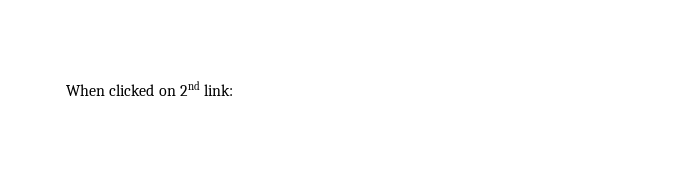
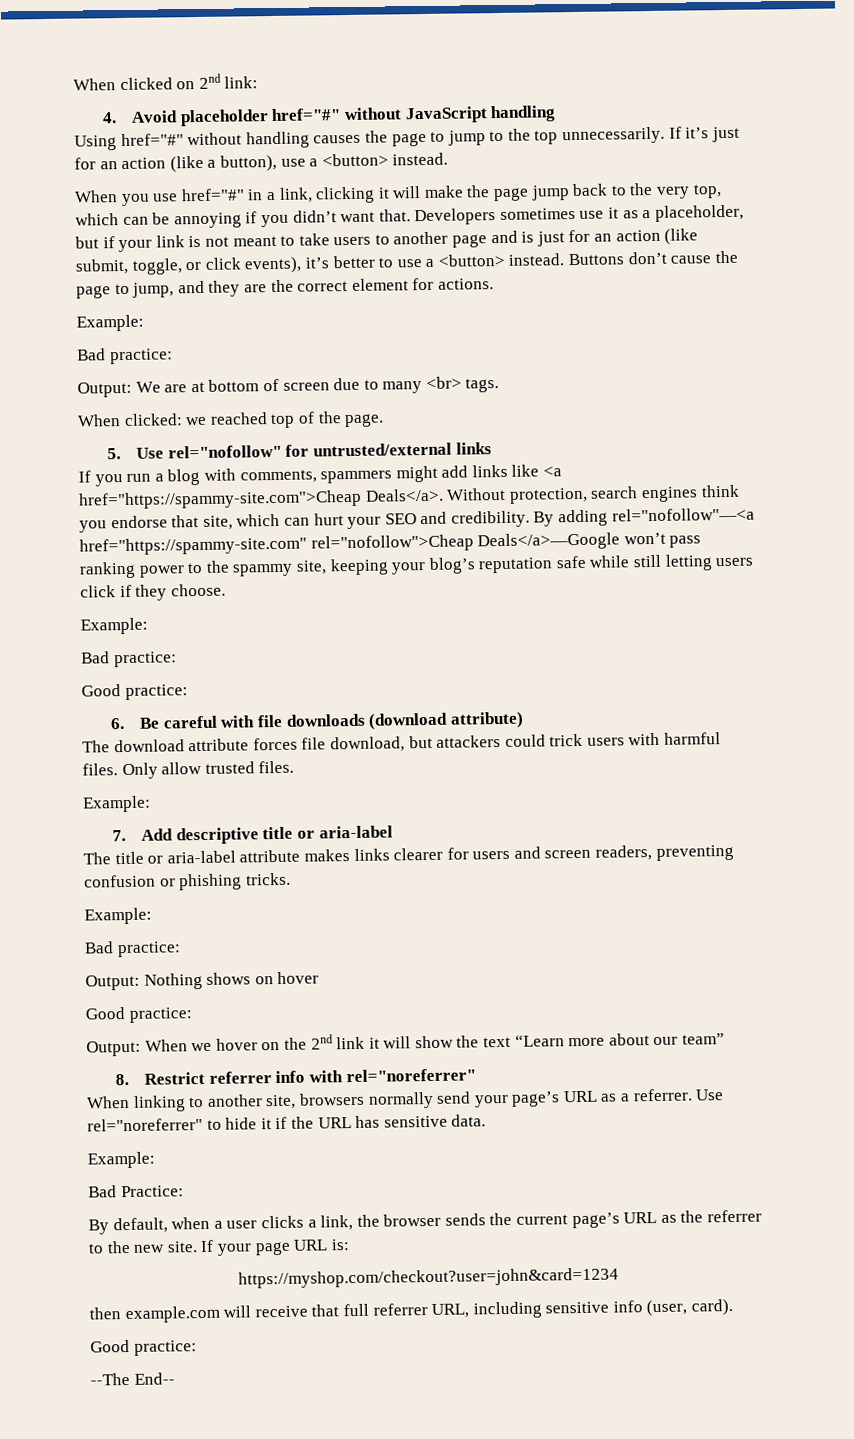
(234, 90) none -> [102,105,557,127] [74,126,740,151] [74,152,449,173] [74,182,722,207] [75,204,744,229] [75,228,699,253] [75,250,738,275] [76,277,494,299] [76,314,144,332] [77,348,173,365] [77,376,500,398] [77,411,385,429] [107,442,492,460] [78,464,563,487] [78,484,740,510] [79,507,755,533] [79,532,702,556] [79,554,754,579] [80,583,226,601] [80,617,148,635] [81,651,177,668] [81,684,188,701] [110,711,524,730] [82,732,722,753] [82,760,295,780] [82,795,151,813] [112,825,393,845] [83,844,734,865] [84,872,291,891] [84,907,152,925] [84,941,181,958] [85,971,320,991] [85,1007,192,1023] [86,1033,726,1057] [115,1068,476,1086] [86,1088,725,1112] [87,1114,487,1132] [87,1151,155,1169] [88,1185,184,1198] [88,1209,763,1235] [88,1239,350,1256] [237,1267,619,1289] [89,1298,734,1324] [90,1340,197,1356] [90,1372,175,1386] // 4. Avoid placeholder href="#" without JavaScript handling // Using href="#" without handling causes the page to jump to the top unnecessarily. If it’s just for an action (like a button), use a <button> instead. // When you use href="#" in a link, clicking it will make the page jump back to the very top, which can be annoying if you didn’t want that. Developers sometimes use it as a placeholder, but if your link is not meant to take users to another page and is just for an action (like submit, toggle, or click events), it’s better to use a <button> instead. Buttons don’t cause the page to jump, and they are the correct element for actions. // Example: // Bad practice: // Output: We are at bottom of screen due to many <br> tags. // When clicked: we reached top of the page. // 5. Use rel="nofollow" for untrusted/external links // If you run a blog with comments, spammers might add links like <a href="https://spammy-site.com">Cheap Deals</a>. Without protection, search engines think you endorse that site, which can hurt your SEO and credibility. By adding rel="nofollow"—<a href="https://spammy-site.com" rel="nofollow">Cheap Deals</a>—Google won’t pass ranking power to the spammy site, keeping your blog’s reputation safe while still letting users click if they choose. // Example: // Bad practice: // Good practice: // 6. Be careful with file downloads (download attribute) // The download attribute forces file download, but attackers could trick users with harmful files. Only allow trusted files. // Example: // 7. Add descriptive title or aria-label // The title or aria-label attribute makes links clearer for users and screen readers, preventing confusion or phishing tricks. // Example: // Bad practice: // Output: Nothing shows on hover // Good practice: // Output: When we hover on the 2nd link it will show the text “Learn more about our team” // 8. Restrict referrer info with rel="noreferrer" // When linking to another site, browsers normally send your page’s URL as a referrer. Use rel="noreferrer" to hide it if the URL has sensitive data. // Example: // Bad Practice: // By default, when a user clicks a link, the browser sends the current page’s URL as the referrer to the new site. If your page URL is: // https://myshop.com/checkout?user=john&card=1234 // then example.com will receive that full referrer URL, including sensitive info (user, card). // Good practice: // --The End--

